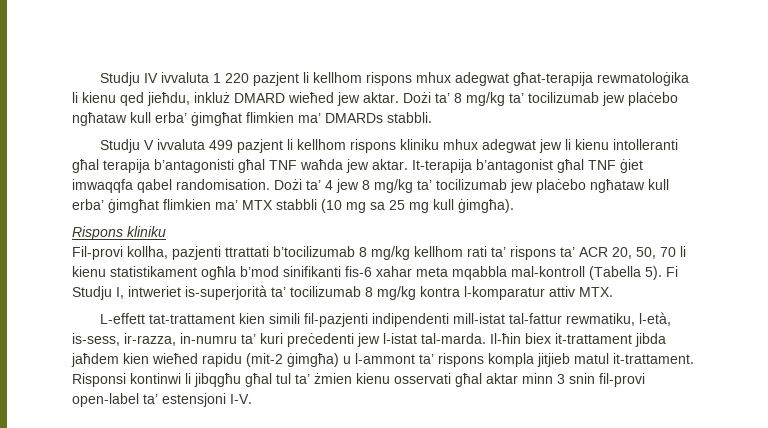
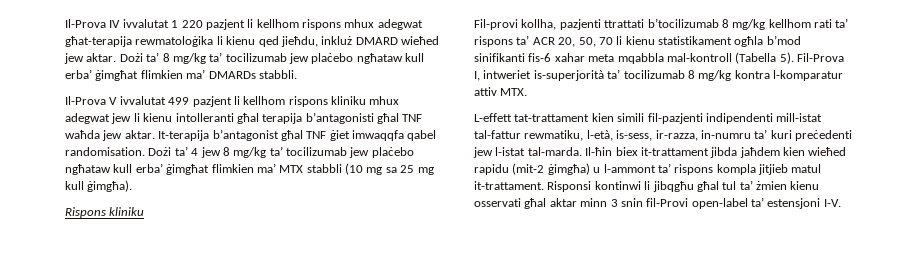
[100,72,210,86] Studju IV ivvaluta -> [65,19,169,28] Il-Prova IV ivvalutat
[100,139,206,153] Studju V ivvaluta -> [65,96,166,105] Il-Prova V ivvalutat
[666,266,678,277] [72,286,112,300] Fi Studju -> [797,53,844,62] Fil-Prova
[599,373,645,387] fil-provi -> [646,198,689,207] fil-Provi

